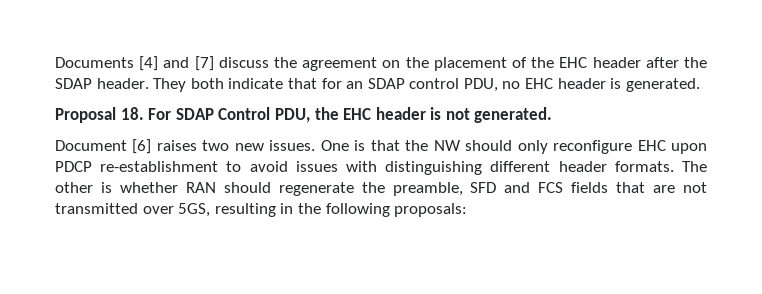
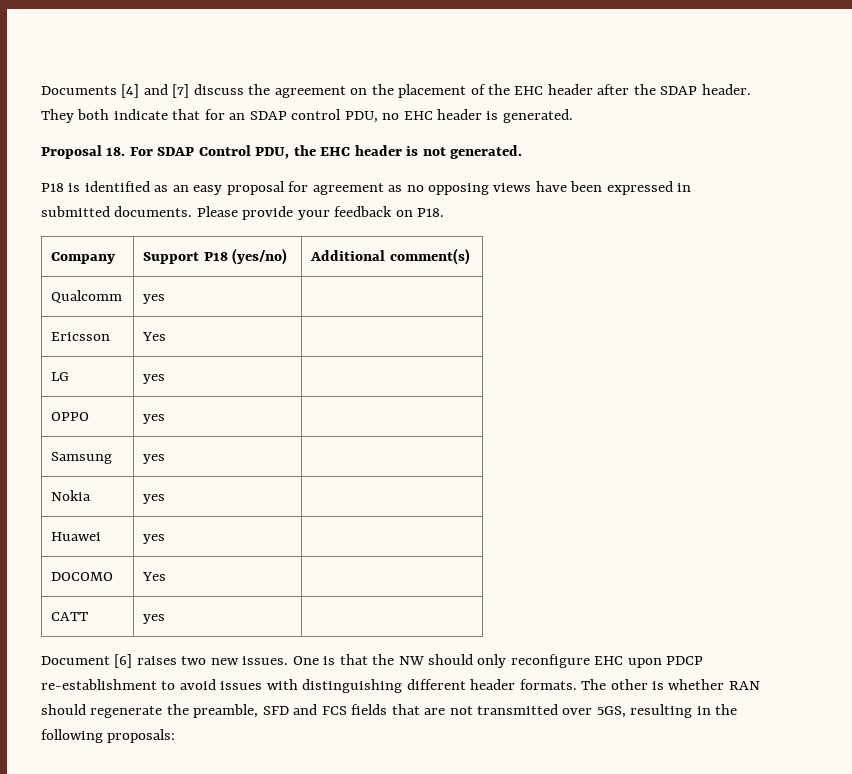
(553, 115) none -> [41,181,692,195] [41,206,445,220] [51,252,116,264] [143,248,288,265] [310,248,470,265] [51,290,123,303] [143,294,166,304] [51,332,111,341] [142,332,167,341] [51,372,70,381] [143,374,166,384] [51,412,90,421] [143,414,166,424] [51,452,113,464] [143,454,166,464] [51,490,92,501] [143,494,166,504] [51,532,102,541] [143,534,166,544] [51,572,114,581] [142,572,167,581] [51,612,89,621] [143,614,166,624] // P18 is identified as an easy proposal for agreement as no opposing views have been expressed in submitted documents. Please provide your feedback on P18. // Company | Support P18 (yes/no) | Additional comment(s) // Qualcomm | yes | // Ericsson | Yes | // LG | yes | // OPPO | yes | // Samsung | yes | // Nokia | yes | // Huawei | yes | // DOCOMO | Yes | // CATT | yes |

